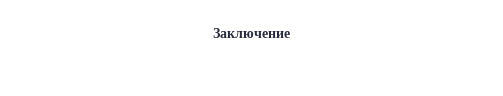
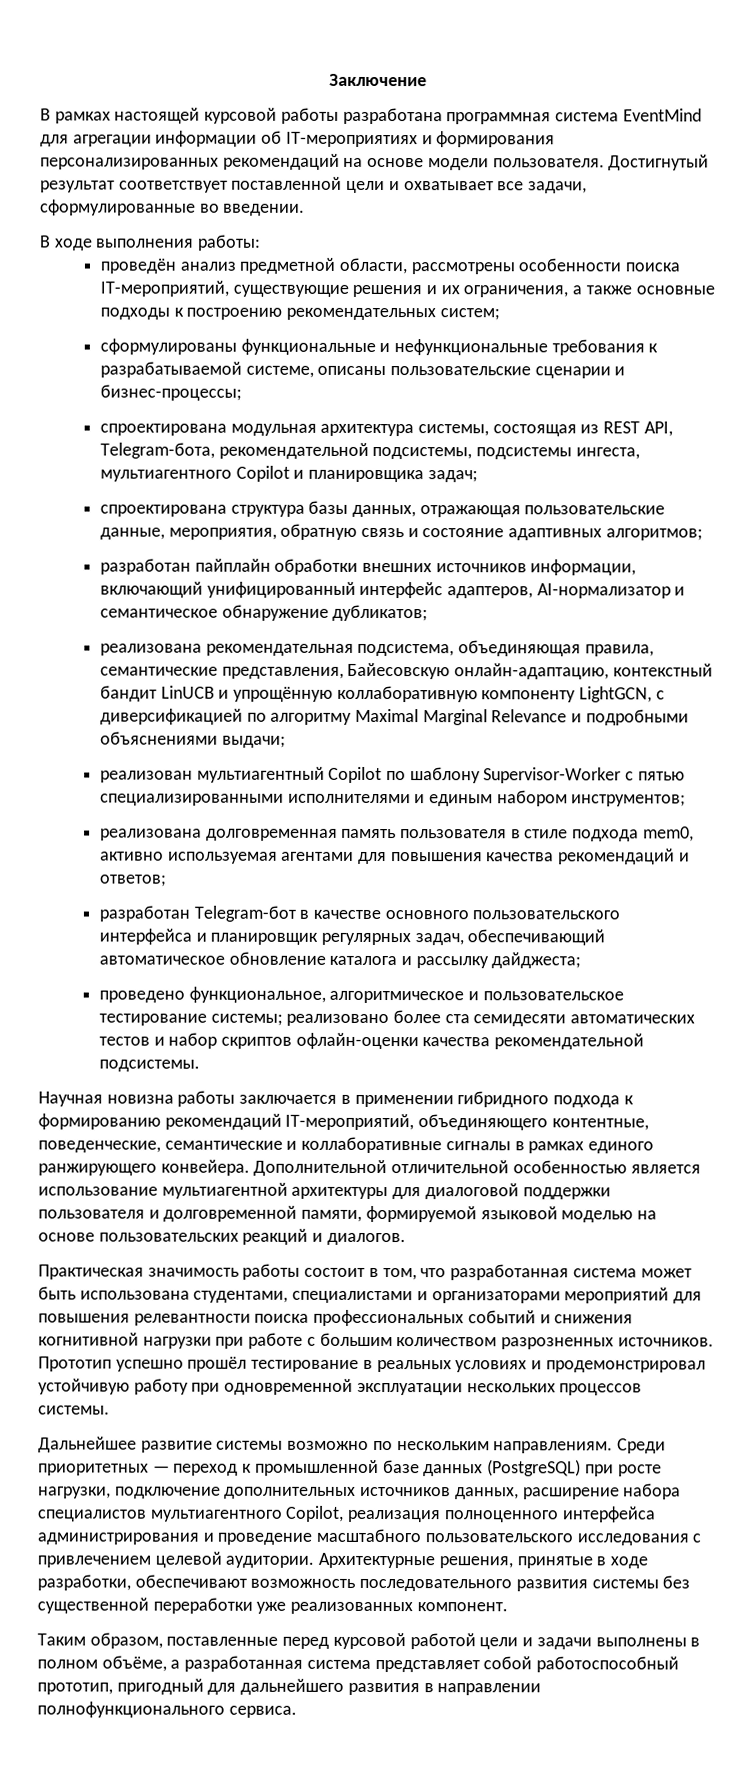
(290, 33) none -> [40,107,702,125] [40,130,556,148] [40,153,710,171] [40,176,588,194] [40,199,306,216] [40,234,262,251] [99,257,681,275] [99,280,715,298] [99,307,500,321] [99,338,659,356] [99,361,626,379] [99,384,242,401] [99,421,673,437] [99,442,640,460] [99,465,478,483] [99,500,666,518] [99,523,703,541] [99,558,637,576] [99,581,686,599] [99,604,429,622] [99,640,654,657] [99,662,713,680] [99,685,665,703] [99,708,689,726] [99,731,286,748] [99,766,685,784] [99,790,687,807] [99,826,694,842] [99,848,690,865] [98,874,167,887] [98,905,621,922] [98,928,606,946] [98,951,582,969] [98,986,624,1004] [98,1010,696,1027] [98,1032,645,1050] [98,1059,200,1072] [38,1090,634,1108] [38,1113,649,1131] [38,1136,655,1154] [38,1159,701,1177] [38,1182,611,1200] [38,1205,658,1223] [38,1228,406,1246] [38,1263,692,1281] [38,1286,703,1304] [38,1309,634,1327] [38,1332,714,1350] [38,1356,706,1373] [38,1378,643,1396] [38,1405,110,1415] [38,1436,667,1454] [38,1459,662,1477] [38,1483,682,1500] [38,1505,656,1523] [37,1528,702,1546] [37,1551,649,1569] [37,1574,691,1592] [37,1597,508,1615] [37,1632,701,1650] [37,1655,680,1673] [37,1678,542,1696] [37,1701,297,1718] // В рамках настоящей курсовой работы разработана программная система EventMind для агрегации информации об IT-мероприятиях и формирования персонализированных рекомендаций на основе модели пользователя. Достигнутый результат соответствует поставленной цели и охватывает все задачи, сформулированные во введении. // В ходе выполнения работы: // проведён анализ предметной области, рассмотрены особенности поиска IT-мероприятий, существующие решения и их ограничения, а также основные подходы к построению рекомендательных систем; // сформулированы функциональные и нефункциональные требования к разрабатываемой системе, описаны пользовательские сценарии и бизнес-процессы; // спроектирована модульная архитектура системы, состоящая из REST API, Telegram-бота, рекомендательной подсистемы, подсистемы ингеста, мультиагентного Copilot и планировщика задач; // спроектирована структура базы данных, отражающая пользовательские данные, мероприятия, обратную связь и состояние адаптивных алгоритмов; // разработан пайплайн обработки внешних источников информации, включающий унифицированный интерфейс адаптеров, AI-нормализатор и семантическое обнаружение дубликатов; // реализована рекомендательная подсистема, объединяющая правила, семантические представления, Байесовскую онлайн-адаптацию, контекстный бандит LinUCB и упрощённую коллаборативную компоненту LightGCN, с диверсификацией по алгоритму Maximal Marginal Relevance и подробными объяснениями выдачи; // реализован мультиагентный Copilot по шаблону Supervisor-Worker с пятью специализированными исполнителями и единым набором инструментов; // реализована долговременная память пользователя в стиле подхода mem0, активно используемая агентами для повышения качества рекомендаций и ответов; // разработан Telegram-бот в качестве основного пользовательского интерфейса и планировщик регулярных задач, обеспечивающий автоматическое обновление каталога и рассылку дайджеста; // проведено функциональное, алгоритмическое и пользовательское тестирование системы; реализовано более ста семидесяти автоматических тестов и набор скриптов офлайн-оценки качества рекомендательной подсистемы. // Научная новизна работы заключается в применении гибридного подхода к формированию рекомендаций IT-мероприятий, объединяющего контентные, поведенческие, семантические и коллаборативные сигналы в рамках единого ранжирующего конвейера. Дополнительной отличительной особенностью является использование мультиагентной архитектуры для диалоговой поддержки пользователя и долговременной памяти, формируемой языковой моделью на основе пользовательских реакций и диалогов. // Практическая значимость работы состоит в том, что разработанная система может быть использована студентами, специалистами и организаторами мероприятий для повышения релевантности поиска профессиональных событий и снижения когнитивной нагрузки при работе с большим количеством разрозненных источников. Прототип успешно прошёл тестирование в реальных условиях и продемонстрировал устойчивую работу при одновременной эксплуатации нескольких процессов системы. // Дальнейшее развитие системы возможно по нескольким направлениям. Среди приоритетных — переход к промышленной базе данных (PostgreSQL) при росте нагрузки, подключение дополнительных источников данных, расширение набора специалистов мультиагентного Copilot, реализация полноценного интерфейса администрирования и проведение масштабного пользовательского исследования с привлечением целевой аудитории. Архитектурные решения, принятые в ходе разработки, обеспечивают возможность последовательного развития системы без существенной переработки уже реализованных компонент. // Таким образом, поставленные перед курсовой работой цели и задачи выполнены в полном объёме, а разработанная система представляет собой работоспособный прототип, пригодный для дальнейшего развития в направлении полнофункционального сервиса.

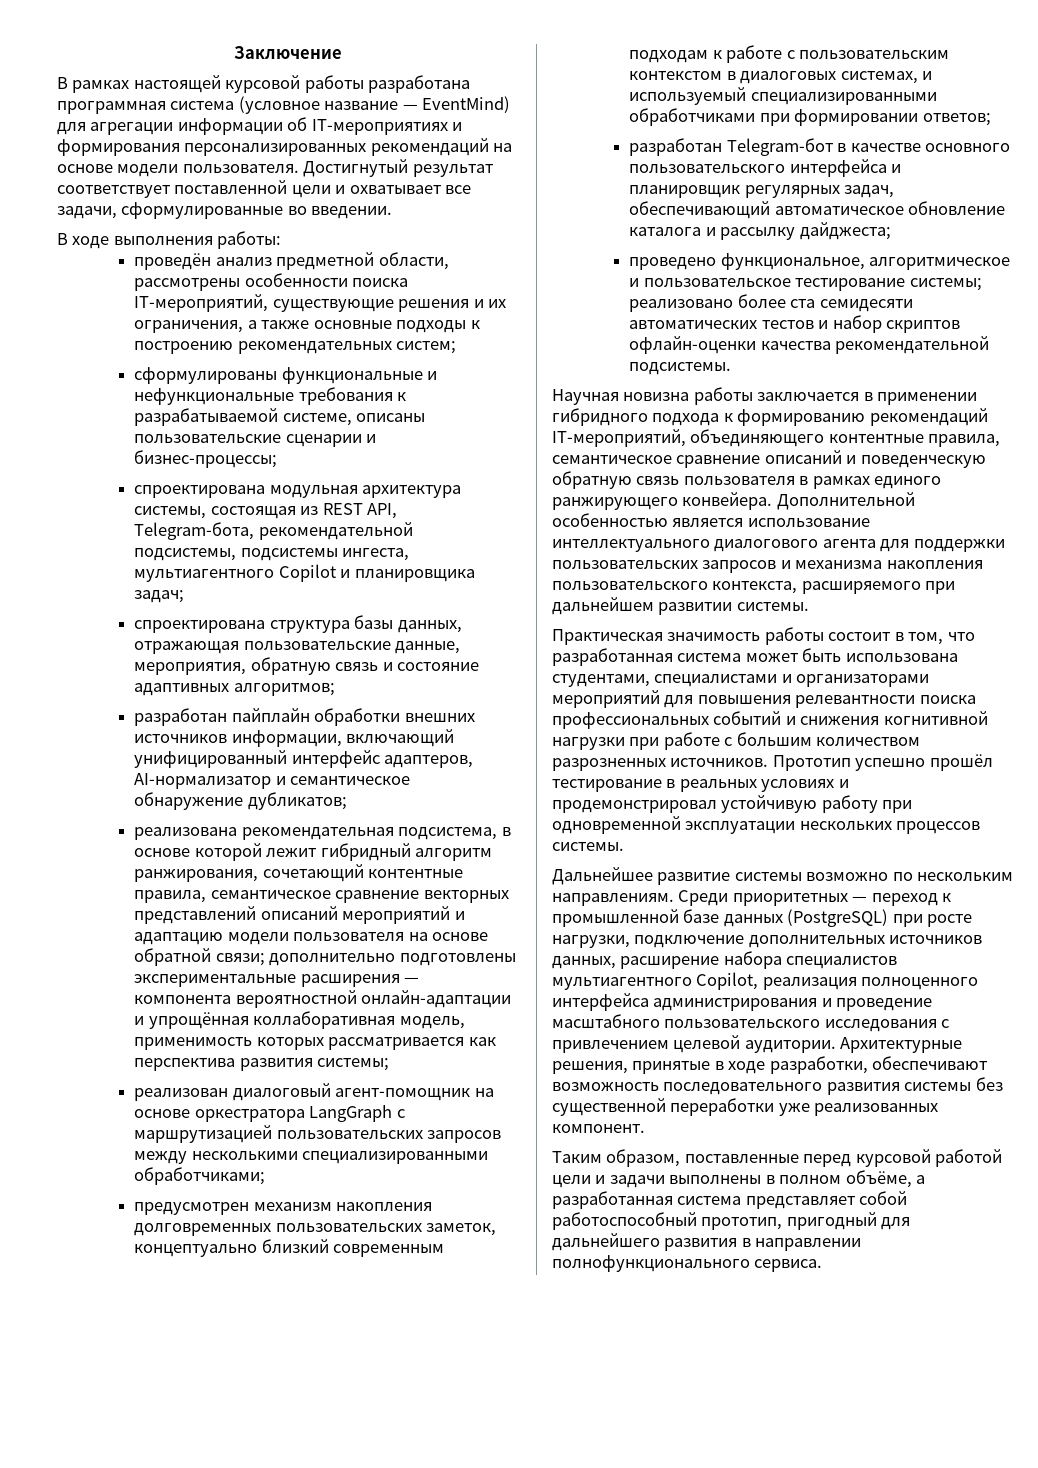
[622,108,702,122] EventMind -> [238,96,511,114] (условное название — EventMind)
[457,640,654,657] [99,662,713,680] [99,685,665,703] [99,708,689,726] [99,731,286,748] [99,766,685,784] [99,790,687,807] [99,826,694,842] [99,848,690,865] объединяющая правила, семантические представления, Байесовскую онлайн-адаптацию, контекстный бандит LinUCB и упрощённую коллаборативную компоненту LightGCN, с диверсификацией по алгоритму Maximal Marginal Relevance и подробными объяснениями выдачи; // реализован мультиагентный Copilot по шаблону Supervisor-Worker с пятью специализированными исполнителями и единым набором инструментов; // реализована долговременная память пользователя в стиле подхода mem0, активно используемая агентами для повышения качества рекомендаций и -> [501,827,511,836] [134,843,493,861] [134,864,464,882] [134,890,509,903] [134,906,465,924] [134,932,489,945] [134,948,516,966] [134,974,420,987] [134,990,512,1008] [134,1011,465,1029] [134,1037,496,1050] [134,1058,390,1071] [134,1083,494,1101] [134,1105,405,1122] [134,1125,502,1143] [134,1151,489,1164] [134,1167,266,1185] [134,1202,433,1215] [134,1223,497,1236] [134,1239,445,1257] [629,45,950,63] [629,71,933,84] [629,87,937,105] [629,108,919,126] в основе которой лежит гибридный алгоритм ранжирования, сочетающий контентные правила, семантическое сравнение векторных представлений описаний мероприятий и адаптацию модели пользователя на основе обратной связи; дополнительно подготовлены экспериментальные расширения — компонента вероятностной онлайн-адаптации и упрощённая коллаборативная модель, применимость которых рассматривается как перспектива развития системы; // реализован диалоговый агент-помощник на основе оркестратора LangGraph с маршрутизацией пользовательских запросов между несколькими специализированными обработчиками; // предусмотрен механизм накопления долговременных пользовательских заметок, концептуально близкий современным подходам к работе с пользовательским контекстом в диалоговых системах, и используемый специализированными обработчиками при формировании
[551,1118,649,1131] [38,1136,511,1154] контентные, поведенческие, семантические и коллаборативные сигналы -> [828,434,1001,447] [552,450,986,468] [552,471,795,489] контентные правила, семантическое сравнение описаний и поведенческую обратную связь пользователя
[391,1160,510,1174] отличительной -> (915, 501) none
[161,1182,611,1200] [38,1205,658,1223] [38,1228,406,1246] мультиагентной архитектуры для диалоговой поддержки пользователя и долговременной памяти, формируемой языковой моделью на основе пользовательских реакций и диалогов. -> [552,539,1005,552] [552,560,983,573] [552,581,956,594] [552,597,809,615] интеллектуального диалогового агента для поддержки пользовательских запросов и механизма накопления пользовательского контекста, расширяемого при дальнейшем развитии системы.

